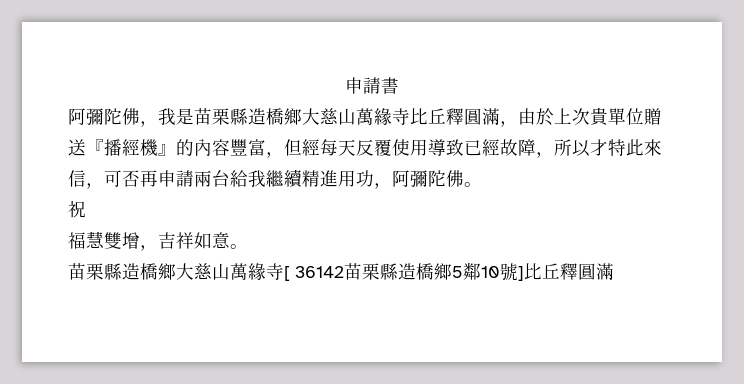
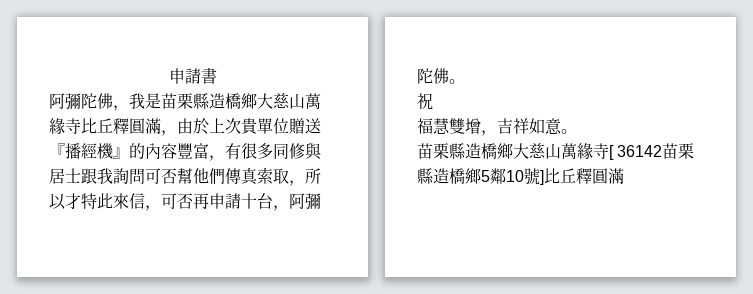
[284,139,536,156] 但經每天反覆使用導致已經故障 -> [225,143,322,160] [49,167,289,185] 有很多同修與居士跟我詢問可否幫他們傳真索取
[194,169,374,188] 兩台給我繼續精進用功 -> [241,193,273,209] 十台

